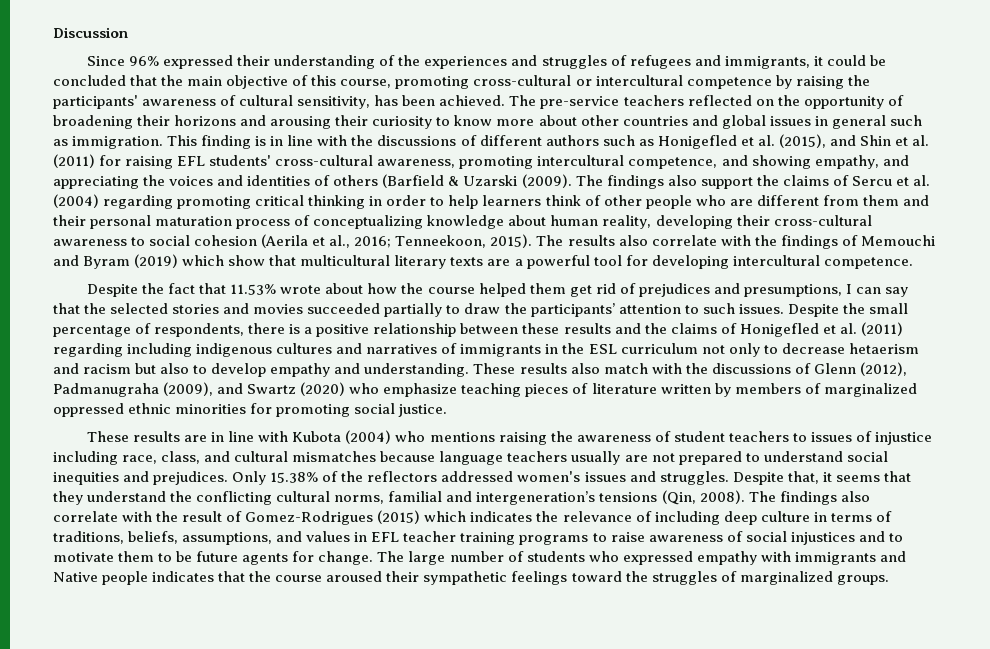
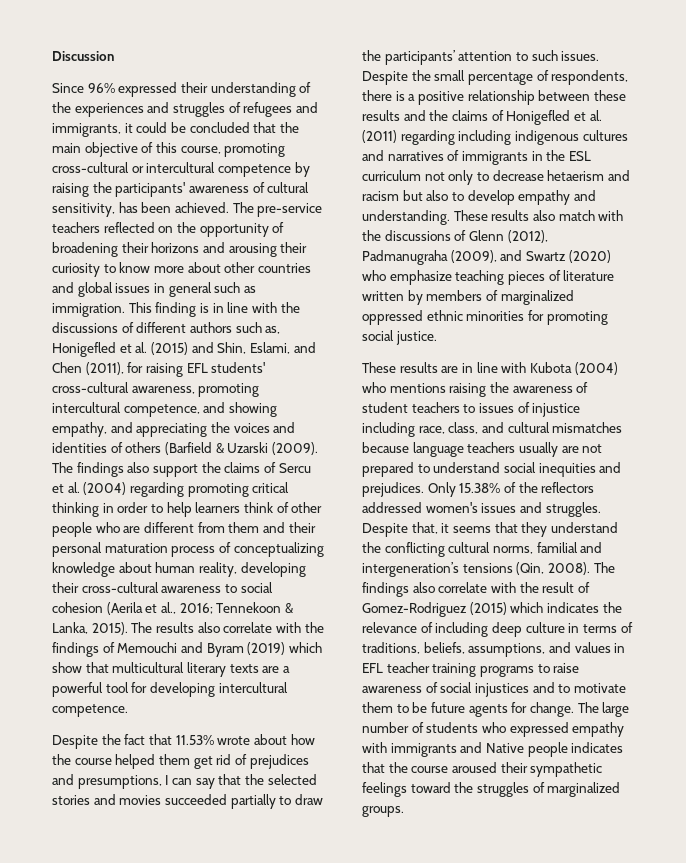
[638,134,930,149] [53,154,95,168] as Honigefled et al. (2015), and Shin et al. (2011) -> [265,326,281,334] [52,342,316,357] [52,362,124,375] as, Honigefled et al. (2015) and Shin, Eslami, and Chen (2011),
[395,235,487,248] Tenneekoon, -> [216,602,293,613] [52,622,88,634] Tennekoon & Lanka,
[245,511,374,525] Gomez-Rodrigues -> [362,602,467,617] Gomez-Rodriguez

